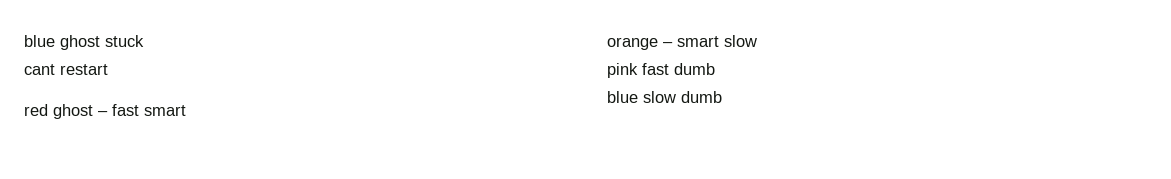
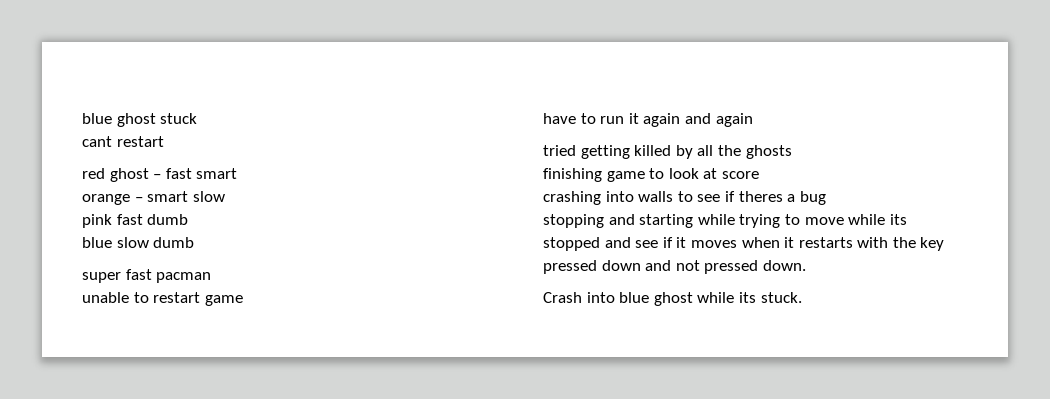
(722, 97) none -> [82,269,212,283] [82,292,243,306] [543,113,753,127] [543,145,792,159] [543,168,759,182] [543,191,826,205] [543,214,907,228] [543,237,945,251] [543,260,806,274] [543,292,802,306] // super fast pacman // unable to restart game // have to run it again and again // tried getting killed by all the ghosts // finishing game to look at score // crashing into walls to see if theres a bug // stopping and starting while trying to move while its stopped and see if it moves when it restarts with the key pressed down and not pressed down. // Crash into blue ghost while its stuck.

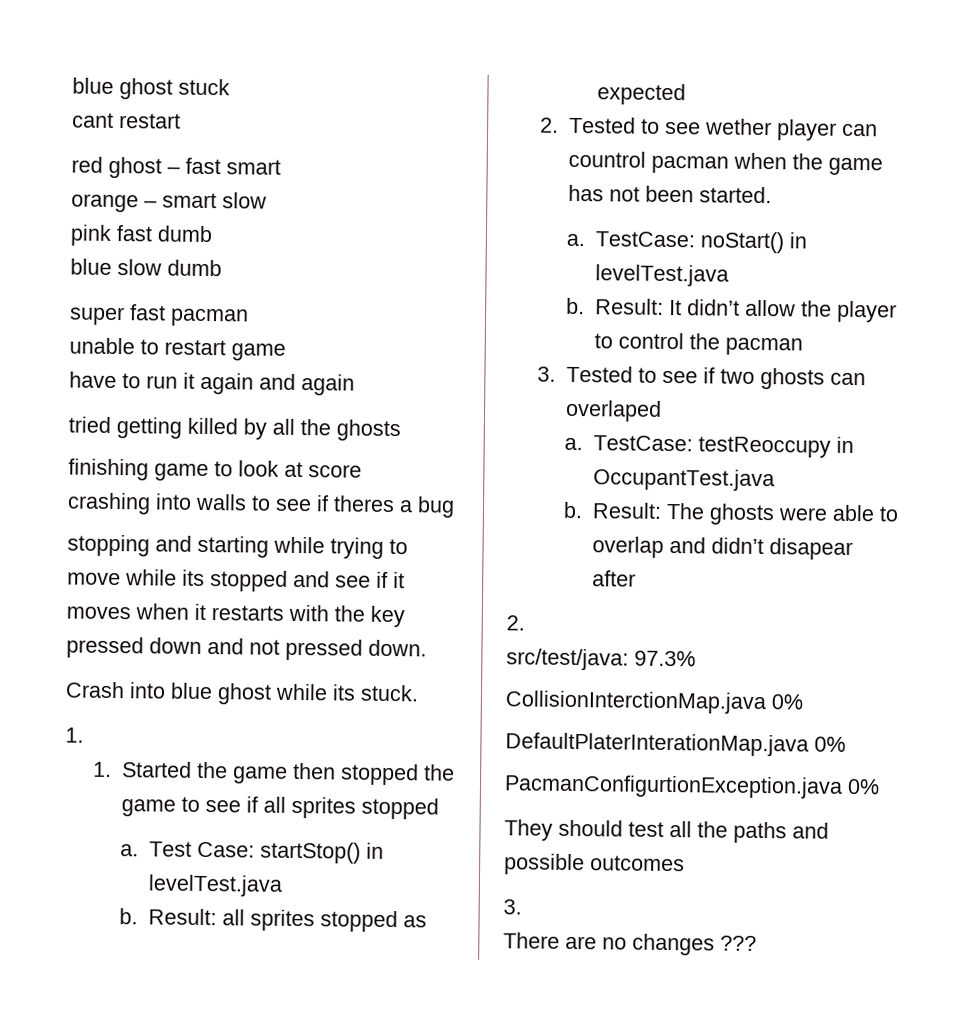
(802, 297) none -> [65,727,84,743] [93,761,455,786] [120,796,439,820] [120,841,384,864] [147,874,282,897] [119,908,427,933] [596,83,686,106] [540,116,878,141] [567,150,883,176] [567,184,772,204] [566,231,807,254] [594,264,729,287] [566,297,897,323] [593,332,803,356] [537,365,866,390] [564,399,662,422] [564,435,854,458] [592,468,775,492] [563,501,899,526] [591,536,853,561] [591,570,636,587] [506,615,525,631] [506,648,696,671] [505,690,803,715] [505,732,846,757] [504,774,880,799] [504,819,829,844] [504,853,685,876] [503,899,522,915] [503,932,757,956] // 1. // 1. Started the game then stopped the game to see if all sprites stopped // a. Test Case: startStop() in levelTest.java // b. Result: all sprites stopped as expected // 2. Tested to see wether player can countrol pacman when the game has not been started. // a. TestCase: noStart() in levelTest.java // b. Result: It didn’t allow the player to control the pacman // 3. Tested to see if two ghosts can overlaped // a. TestCase: testReoccupy in OccupantTest.java // b. Result: The ghosts were able to overlap and didn’t disapear after // 2. // src/test/java: 97.3% // CollisionInterctionMap.java 0% // DefaultPlaterInterationMap.java 0% // PacmanConfigurtionException.java 0% // They should test all the paths and possible outcomes // 3. // There are no changes ???

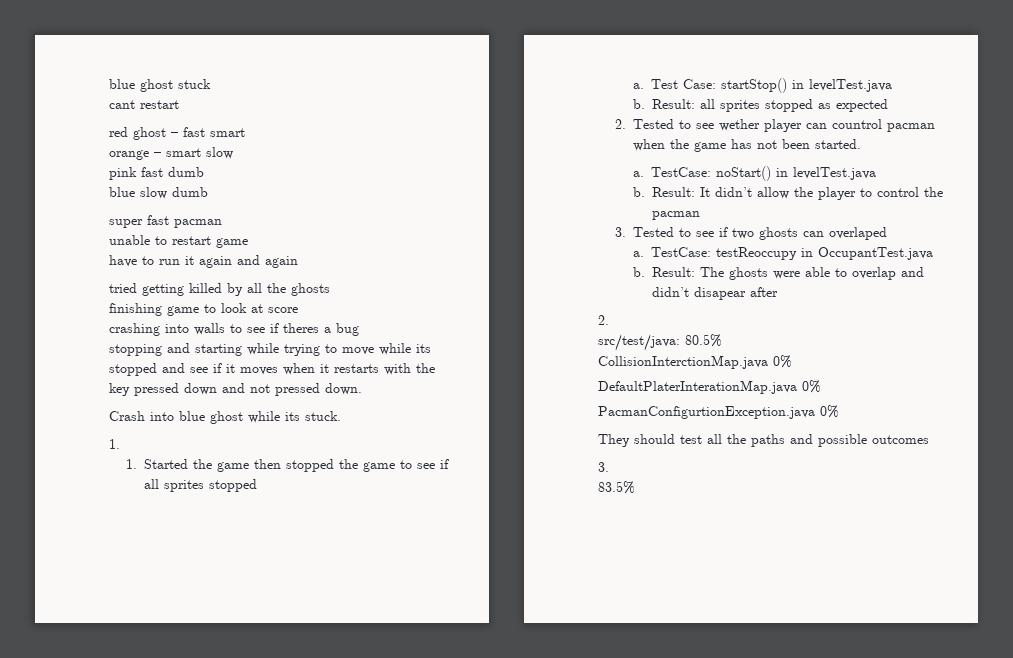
[634,650,696,667] 97.3% -> [685,334,722,347] 80.5%
[503,932,757,956] There are no changes ??? -> [598,481,635,494] 83.5%

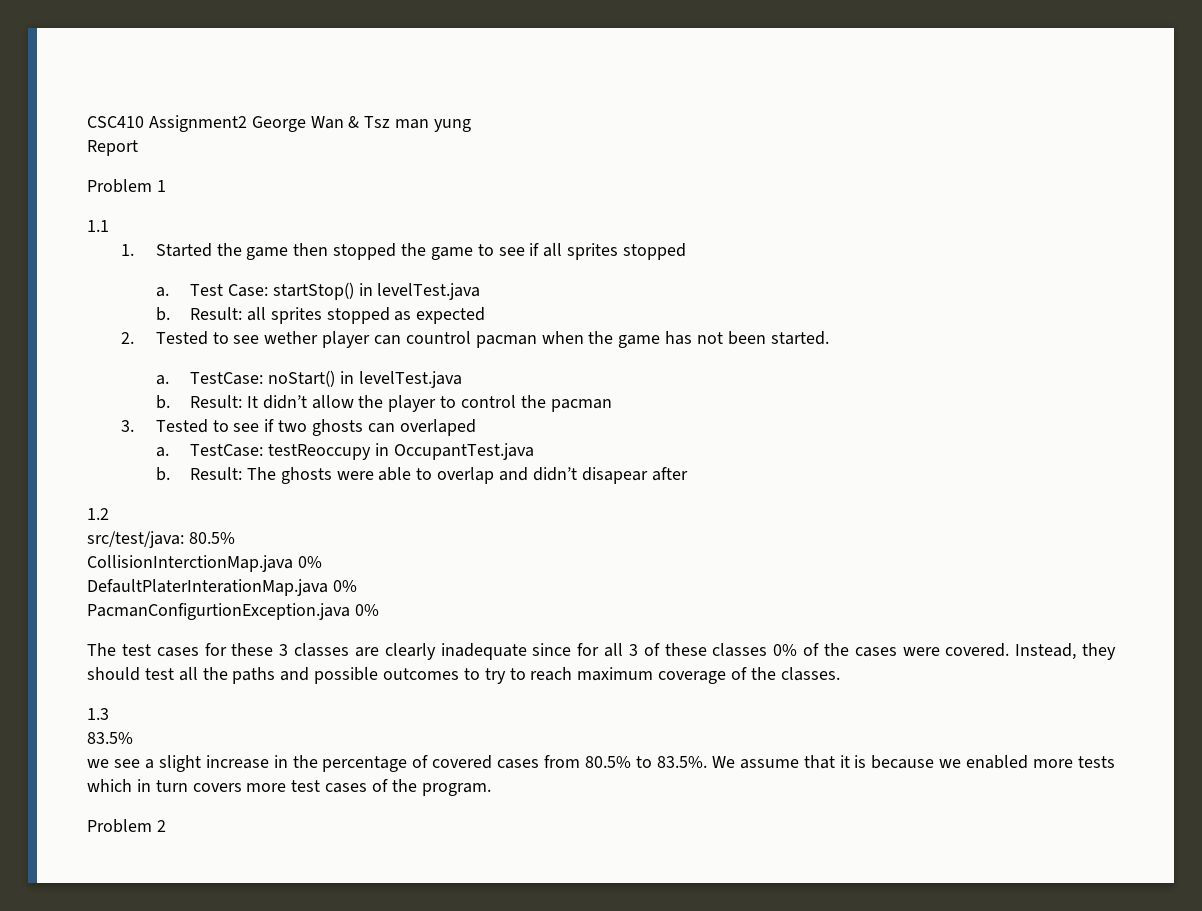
[109,79,211,92] [109,100,179,109] [109,127,245,140] [109,147,233,160] [109,167,204,180] [109,187,208,199] [109,215,222,228] [109,235,248,248] [109,255,298,268] [109,283,330,296] [109,303,298,316] [109,323,359,336] [109,343,431,356] [109,363,435,376] [109,383,362,396] [109,411,341,424] [109,439,120,449] blue ghost stuck // cant restart // red ghost – fast smart // orange – smart slow // pink fast dumb // blue slow dumb // super fast pacman // unable to restart game // have to run it again and again // tried getting killed by all the ghosts // finishing game to look at score // crashing into walls to see if theres a bug // stopping and starting while trying to move while its stopped and see if it moves when it restarts with the key pressed down and not pressed down. // Crash into blue ghost while its stuck. // 1. -> [87,115,472,132] [87,140,138,156] [87,179,166,193] [87,220,109,232] CSC410 Assignment2 George Wan & Tsz man yung // Report // Problem 1 // 1.1
[598,315,609,325] 2. -> [87,508,109,520] 1.2
[598,434,630,447] They -> [87,643,1117,660] The test cases for these 3 classes are clearly inadequate since for all 3 of these classes 0% of the cases were covered. Instead, they
[598,462,609,472] [598,481,635,494] // 3. // 83.5% -> [463,667,840,684] [87,708,109,720] [87,732,133,744] [87,755,1115,772] [87,779,491,796] [87,819,166,833] to try to reach maximum coverage of the classes. // 1.3 // 83.5% // we see a slight increase in the percentage of covered cases from 80.5% to 83.5%. We assume that it is because we enabled more tests which in turn covers more test cases of the program. // Problem 2

